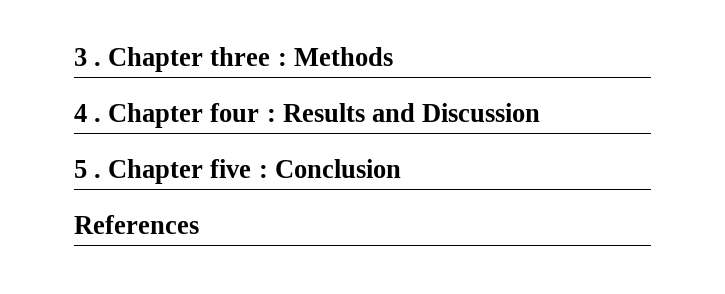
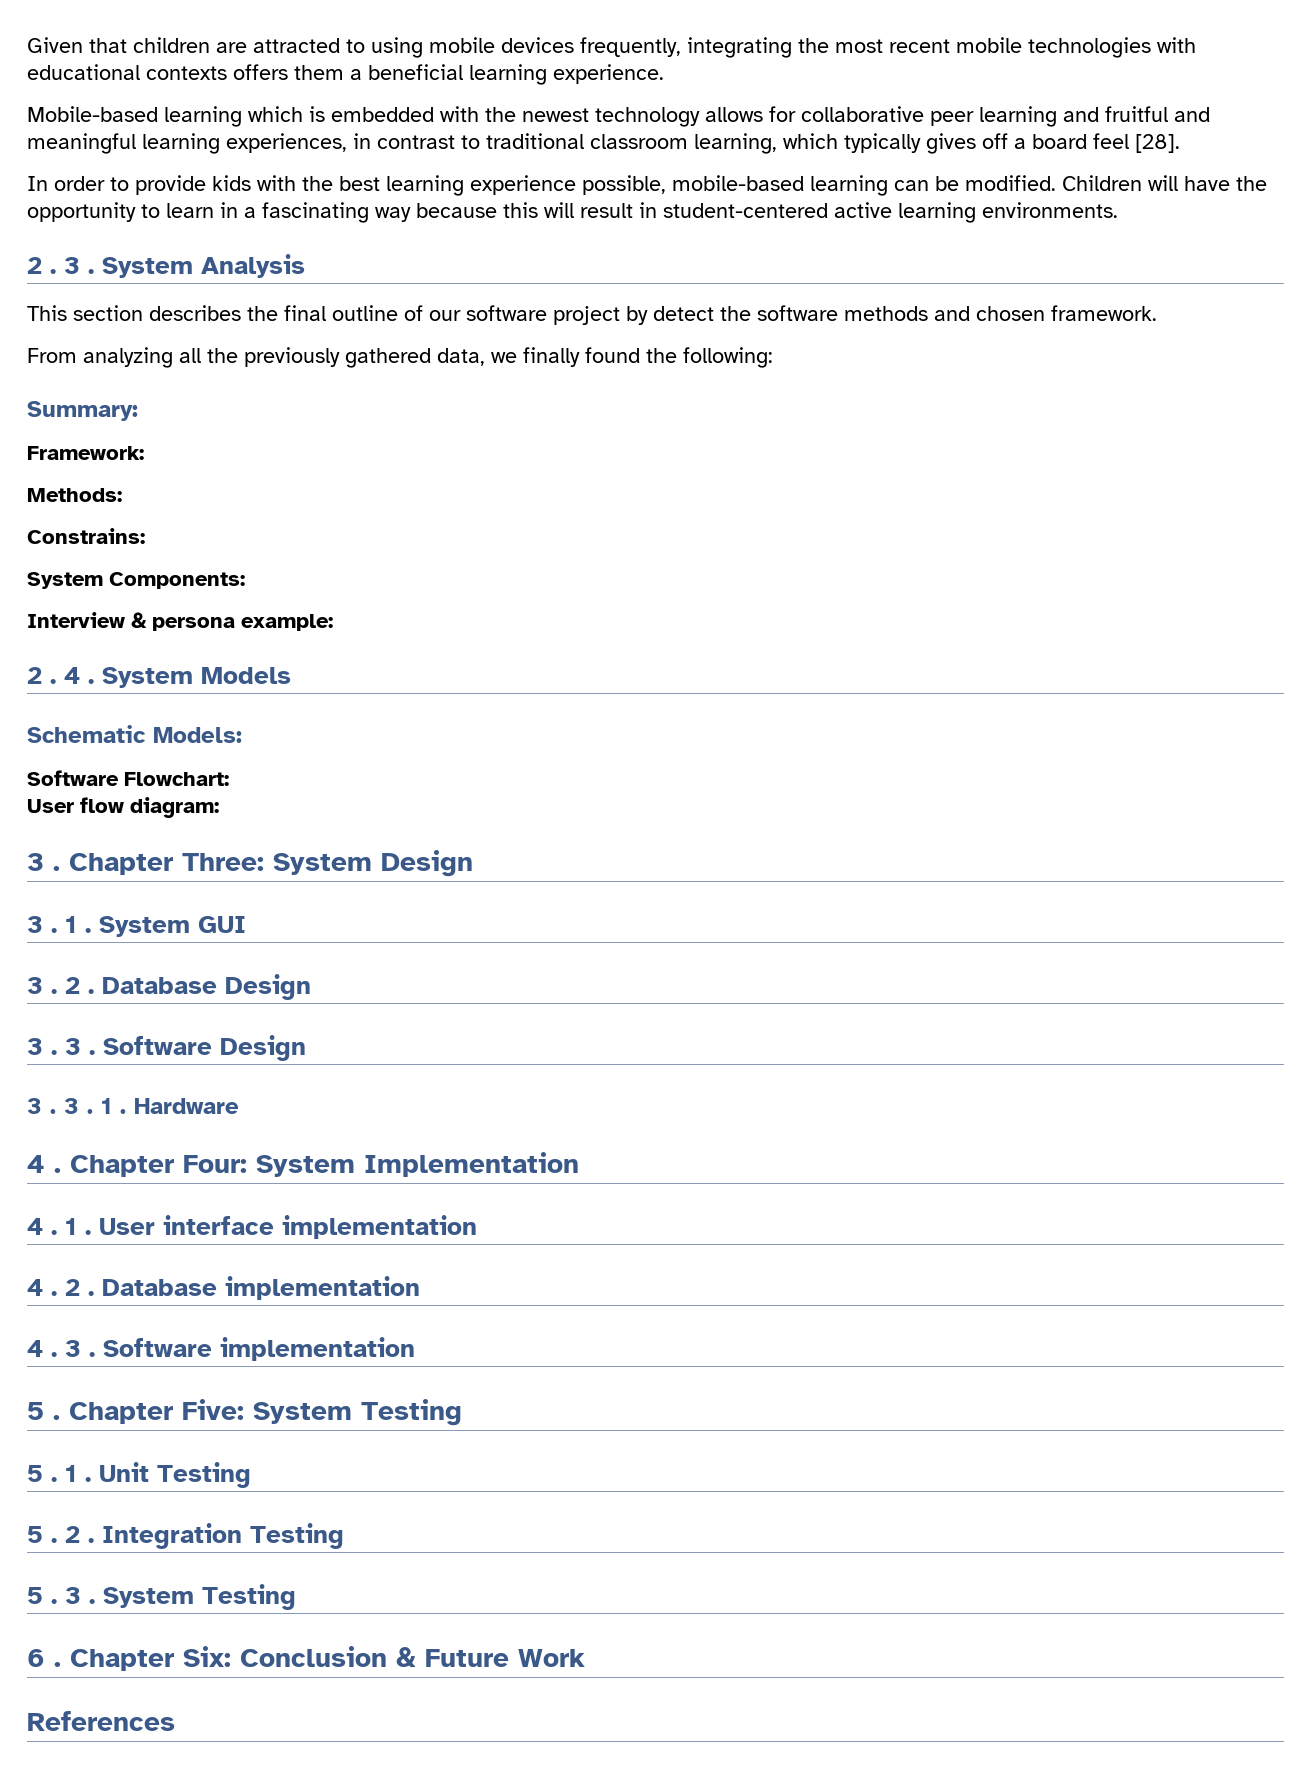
[74,47,393,72] [74,103,541,128] [74,159,401,184] 3 . Chapter three : Methods // 4 . Chapter four : Results and Discussion // 5 . Chapter five : Conclusion -> [27,37,1196,58] [27,64,664,85] [27,106,1210,127] [27,133,1180,154] [27,175,1267,196] [27,202,1118,223] [27,254,305,278] [27,305,1157,325] [27,347,773,368] [27,401,138,421] [27,446,144,460] [27,488,122,502] [27,528,145,544] [27,572,245,589] [27,612,333,631] [27,667,291,688] [27,725,242,743] [27,770,229,786] [27,797,219,818] [27,850,473,877] [27,916,246,937] [27,974,311,1000] [27,1035,306,1061] [27,1098,239,1114] [27,1152,579,1177] [27,1215,477,1239] [27,1276,420,1300] [27,1337,415,1361] [27,1399,462,1426] [27,1462,251,1488] [27,1523,344,1549] [27,1584,296,1610] [27,1646,585,1671] Given that children are attracted to using mobile devices frequently, integrating the most recent mobile technologies with educational contexts offers them a beneficial learning experience. // Mobile-based learning which is embedded with the newest technology allows for collaborative peer learning and fruitful and meaningful learning experiences, in contrast to traditional classroom learning, which typically gives off a board feel [28]. // In order to provide kids with the best learning experience possible, mobile-based learning can be modified. Children will have the opportunity to learn in a fascinating way because this will result in student-centered active learning environments. // 2 . 3 . System Analysis // This section describes the final outline of our software project by detect the software methods and chosen framework. // From analyzing all the previously gathered data, we finally found the following: // Summary: // Framework: // Methods: // Constrains: // System Components: // Interview & persona example: // 2 . 4 . System Models // Schematic Models: // Software Flowchart: // User flow diagram: // 3 . Chapter Three: System Design // 3 . 1 . System GUI // 3 . 2 . Database Design // 3 . 3 . Software Design // 3 . 3 . 1 . Hardware // 4 . Chapter Four: System Implementation // 4 . 1 . User interface implementation // 4 . 2 . Database implementation // 4 . 3 . Software implementation // 5 . Chapter Five: System Testing // 5 . 1 . Unit Testing // 5 . 2 . Integration Testing // 5 . 3 . System Testing // 6 . Chapter Six: Conclusion & Future Work

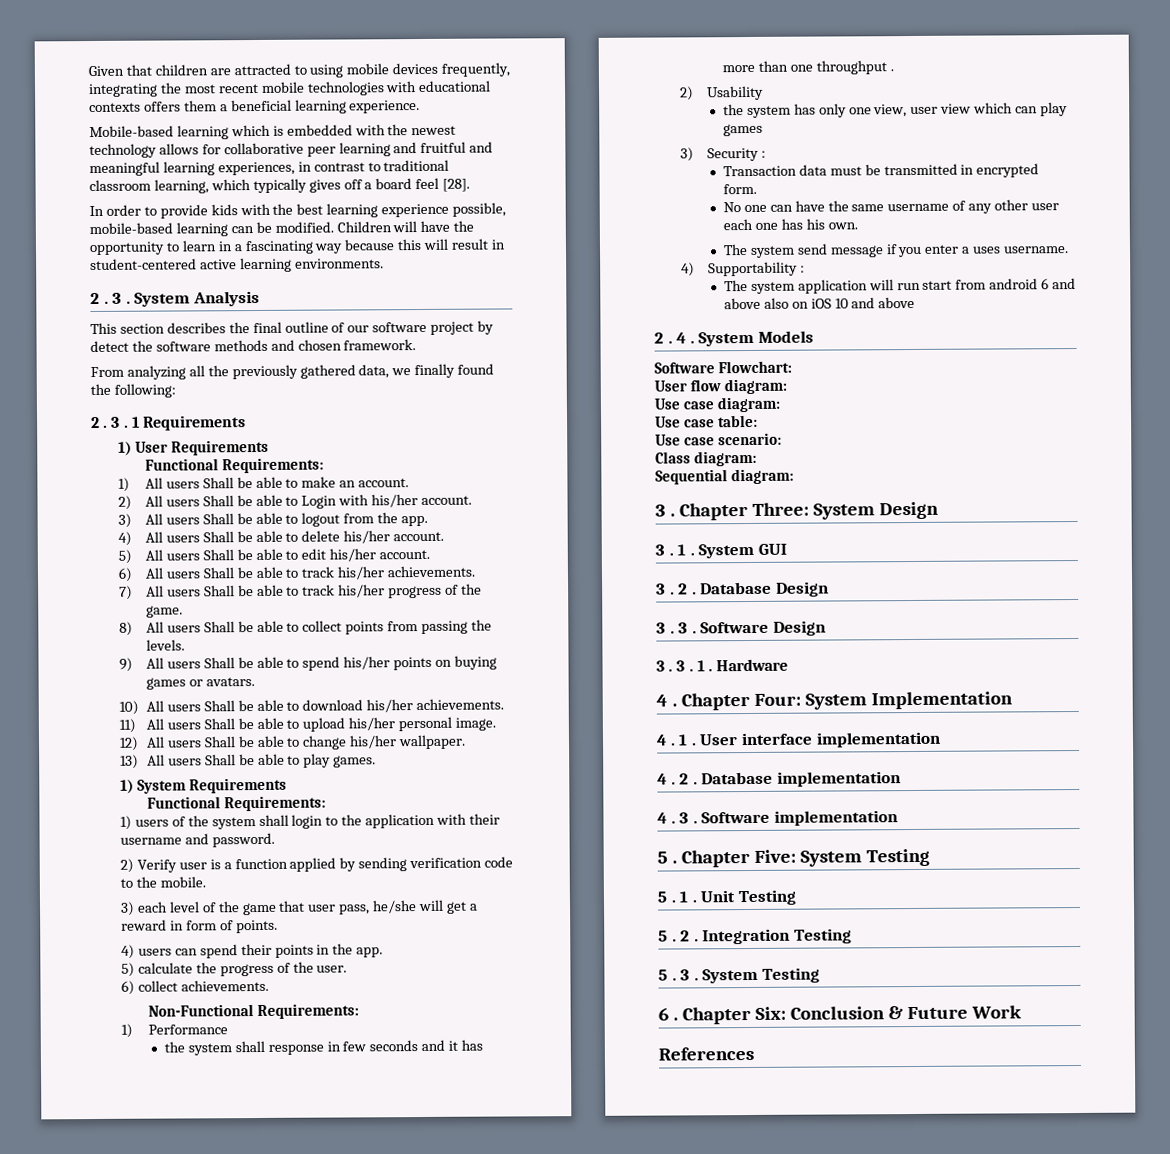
[27,401,138,421] [27,446,144,460] [27,488,122,502] [27,528,145,544] [27,572,245,589] [27,612,333,631] Summary: // Framework: // Methods: // Constrains: // System Components: // Interview & persona example: -> [91,415,246,431] [117,439,269,456] [144,457,324,474] [117,476,410,492] [117,494,473,510] [117,512,429,528] [117,530,445,546] [117,548,431,564] [117,565,476,582] [118,583,483,600] [145,605,183,618] [118,619,493,636] [145,639,185,651] [118,655,498,672] [145,677,255,690] [118,698,505,715] [118,716,497,733] [118,734,467,751] [119,753,377,769] [119,777,287,794] [146,795,326,812] [119,813,501,830] [119,832,275,848] [119,856,514,873] [119,876,206,888] [119,899,478,916] [120,919,278,934] [120,943,384,959] [120,961,348,977] [120,979,269,995] [147,1003,359,1020] [120,1023,228,1038] [163,1039,484,1056] [721,60,894,75] [679,85,764,101] [722,102,1069,119] [722,123,763,137] [679,147,766,162] [722,163,1040,178] [722,183,757,195] [722,199,1060,214] [722,218,858,231] [722,243,1070,258] [680,261,805,277] [723,277,1077,294] [723,296,916,310] 2 . 3 . 1 Requirements // 1) User Requirements // Functional Requirements: // 1) All users Shall be able to make an account. // 2) All users Shall be able to Login with his/her account. // 3) All users Shall be able to logout from the app. // 4) All users Shall be able to delete his/her account. // 5) All users Shall be able to edit his/her account. // 6) All users Shall be able to track his/her achievements. // 7) All users Shall be able to track his/her progress of the game. // 8) All users Shall be able to collect points from passing the levels. // 9) All users Shall be able to spend his/her points on buying games or avatars. // 10) All users Shall be able to download his/her achievements. // 11) All users Shall be able to upload his/her personal image. // 12) All users Shall be able to change his/her wallpaper. // 13) All users Shall be able to play games. // 1) System Requirements // Functional Requirements: // 1) users of the system shall login to the application with their username and password. // 2) Verify user is a function applied by sending verification code to the mobile. // 3) each level of the game that user pass, he/she will get a reward in form of points. // 4) users can spend their points in the app. // 5) calculate the progress of the user. // 6) collect achievements. // Non-Functional Requirements: // 1) Performance // the system shall response in few seconds and it has more than one throughput . // 2) Usability // the system has only one view, user view which can play games // 3) Security : // Transaction data must be transmitted in encrypted form. // No one can have the same username of any other user each one has his own. // The system send message if you enter a uses username. // 4) Supportability : // The system application will run start from android 6 and above also on iOS 10 and above
[27,725,242,743] // Schematic Models: -> (814, 336) none
(219, 807) none -> [654,396,780,413] [655,414,758,428] [655,432,782,446] [655,450,757,467] [655,468,794,485] // Use case diagram: // Use case table: // Use case scenario: // Class diagram: // Sequential diagram:

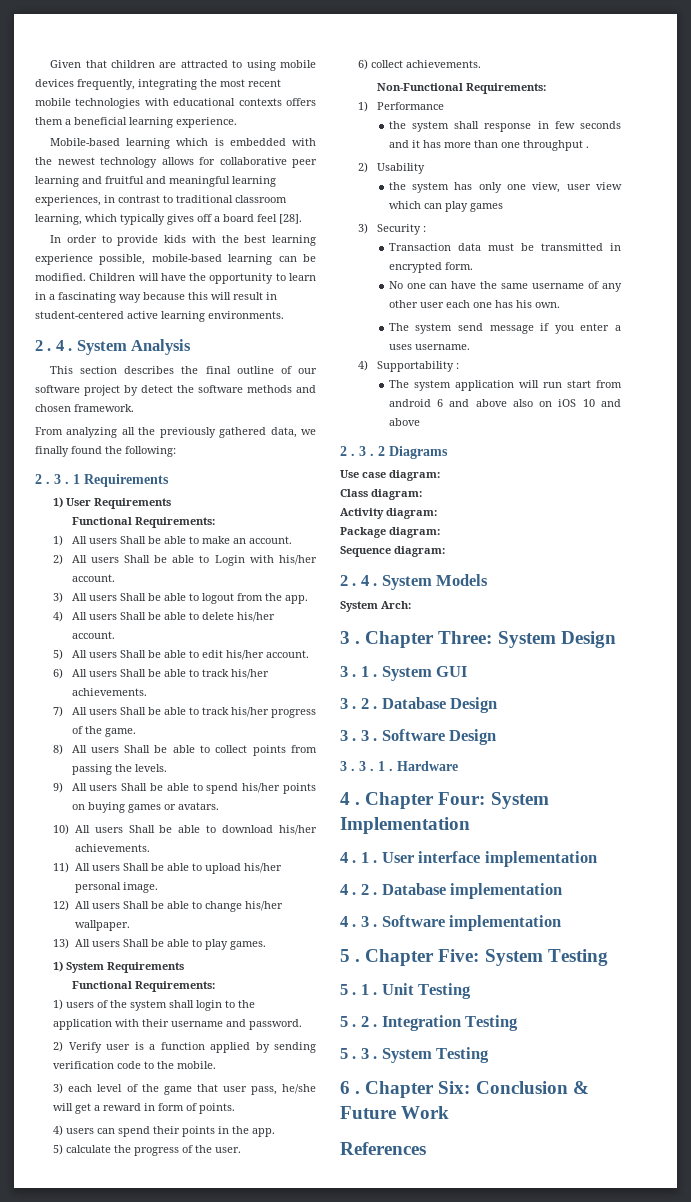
[112,292,123,304] 3 -> [55,340,64,351] 4
(916, 302) none -> [340,446,448,459] [340,470,440,481] [340,489,422,500] [340,508,437,519] [340,527,440,538] [340,546,445,557] // 2 . 3 . 2 Diagrams // Use case diagram: // Class diagram: // Activity diagram: // Package diagram: // Sequence diagram:
[654,360,792,374] [654,378,787,395] [654,396,780,413] [655,414,758,428] [655,432,782,446] [655,450,757,467] [655,468,794,485] Software Flowchart: // User flow diagram: // Use case diagram: // Use case table: // Use case scenario: // Class diagram: // Sequential diagram: -> [340,601,411,612] System Arch:

